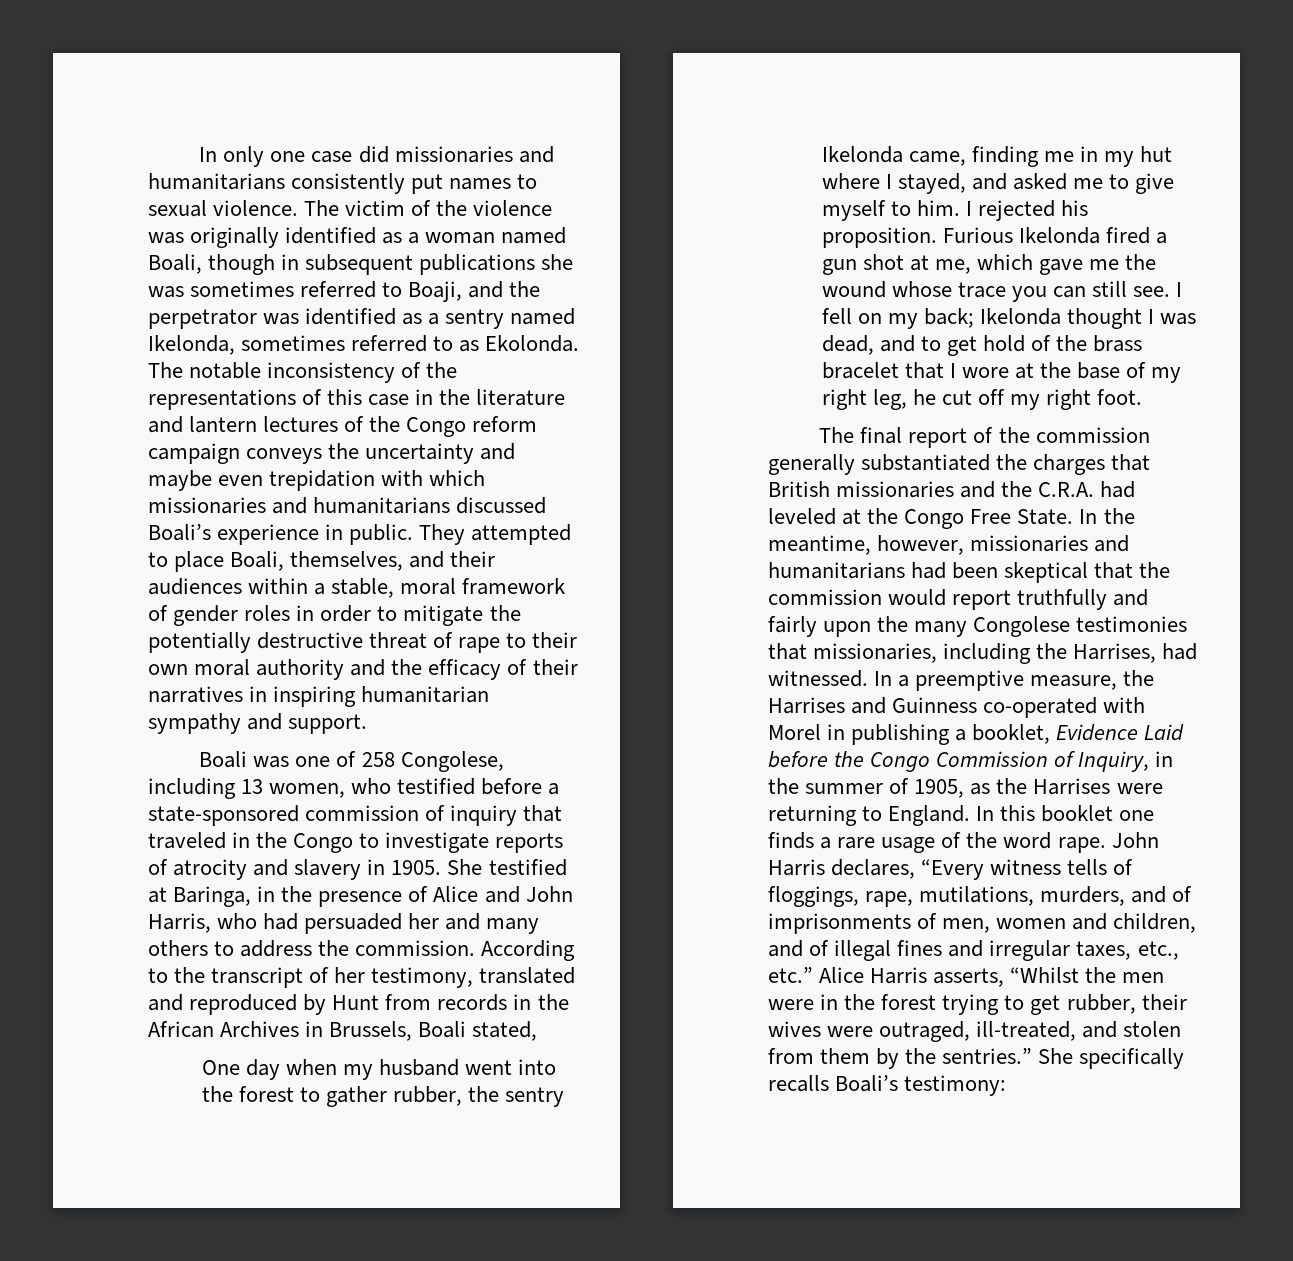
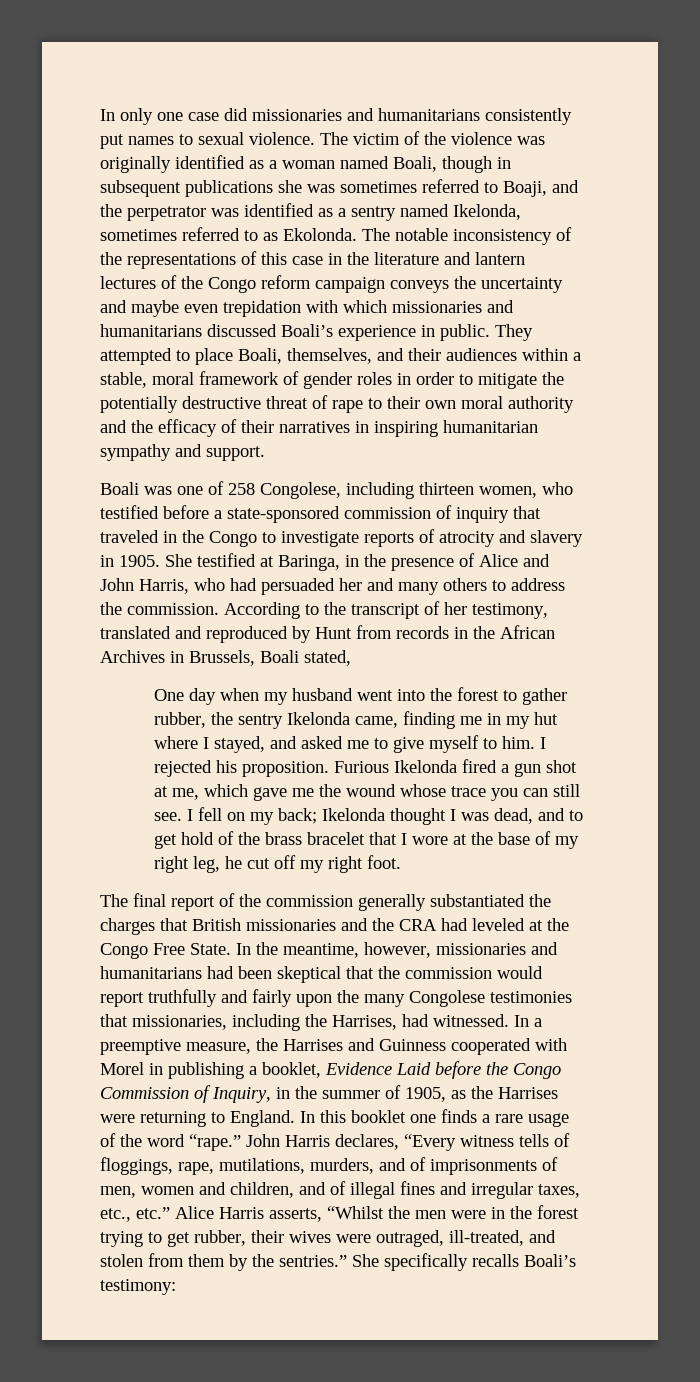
[241,779,264,794] 13 -> [419,482,474,495] thirteen
[1038,482,1095,497] C.R.A. -> [399,919,437,931] CRA
[983,697,1098,718] co-operated -> [451,1038,531,1055] cooperated
[1057,837,1106,853] rape. -> [189,1134,241,1151] “rape.”

